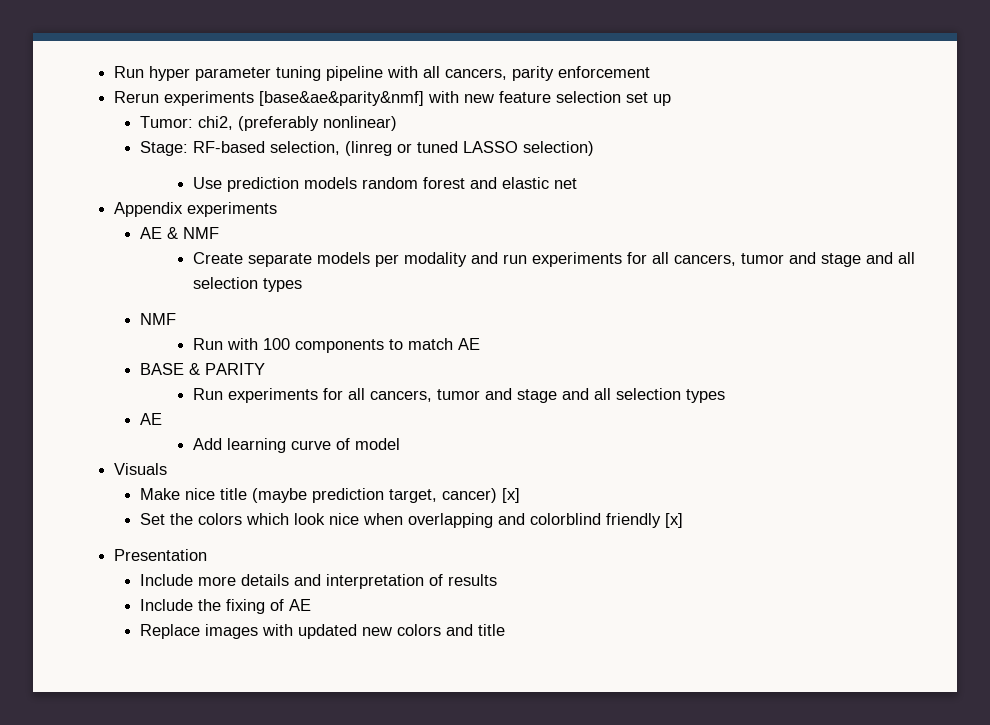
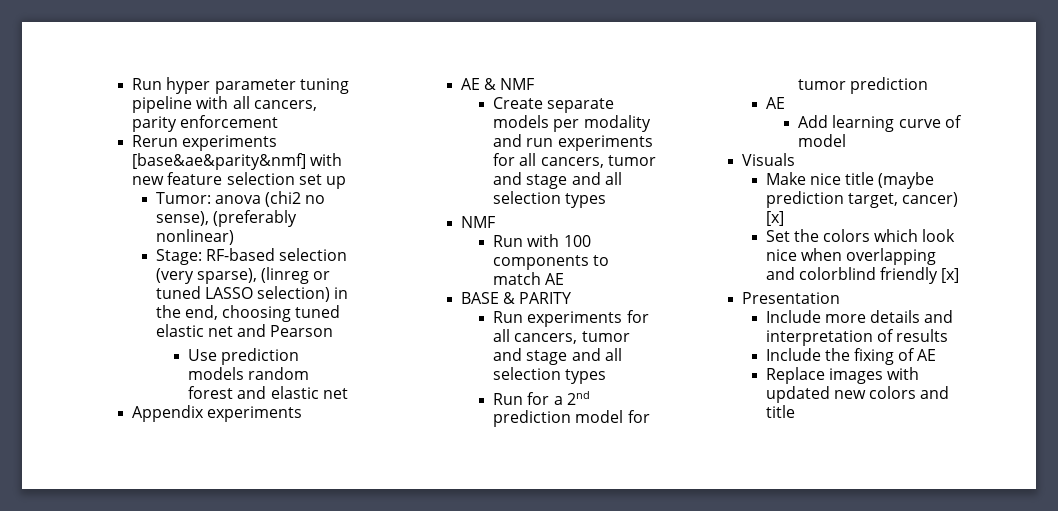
[197,116,233,130] chi2, -> [214,191,326,207] [155,211,209,226] anova (chi2 no sense),
[269,141,340,155] selection, -> [278,248,347,261] [155,268,257,284] selection (very sparse),
(594, 148) none -> [334,287,349,299] [155,305,341,322] [155,324,334,337] in the end, choosing tuned elastic net and Pearson
(725, 396) none -> [493,391,590,405] [493,410,650,427] [798,77,929,94] // Run for a 2nd prediction model for tumor prediction

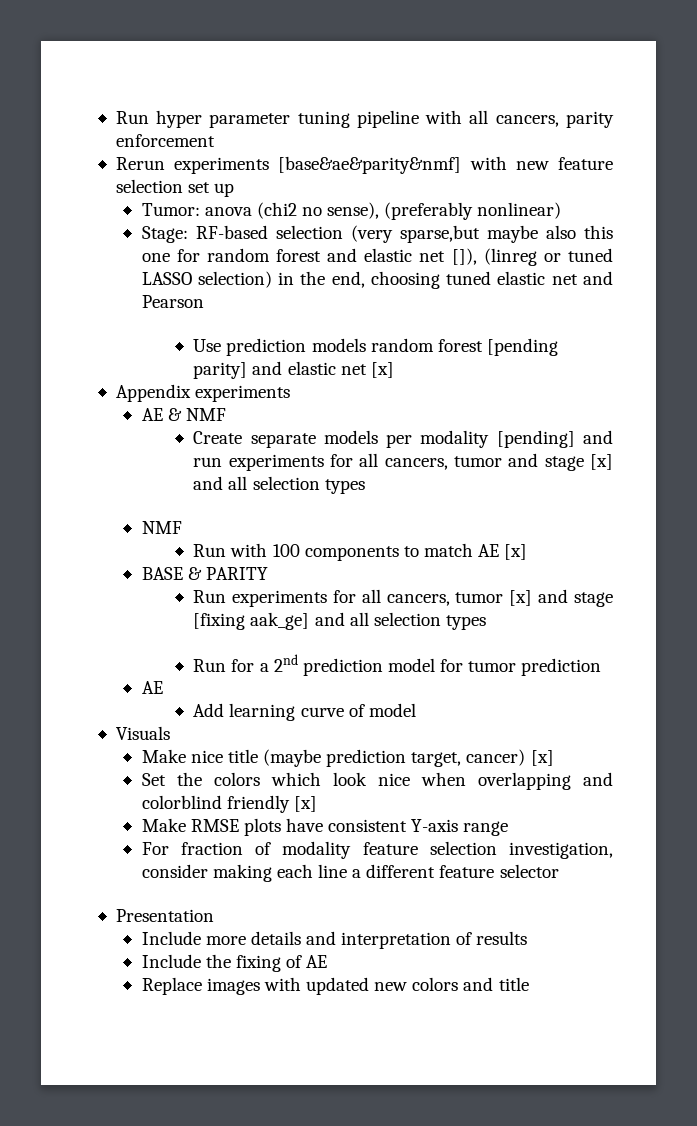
[196,268,257,284] sparse), -> [399,225,613,243] [141,248,477,265] sparse,but maybe also this one for random forest and elastic net []),
[237,386,348,399] and elastic net -> [486,338,558,356] [193,361,394,379] [pending parity] and elastic net [x]
(651, 123) none -> [496,430,575,448] [pending]
(568, 181) none -> [590,454,613,470] [x]
(565, 279) none -> [504,544,528,560] [x]
[493,348,568,365] and stage -> [509,589,613,607] [193,612,310,630] [x] and stage [fixing aak_ge]
(960, 275) none -> [141,818,509,836] [141,841,613,859] [141,864,559,882] // Make RMSE plots have consistent Y-axis range // For fraction of modality feature selection investigation, consider making each line a different feature selector

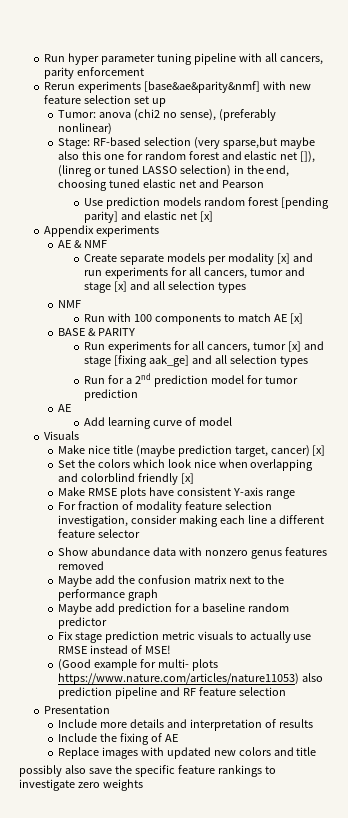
[496,430,575,448] [pending] -> [277,253,291,264] [x]
(559, 871) none -> [57,547,327,559] [57,561,104,570] [57,575,285,587] [57,589,158,601] [57,603,289,615] [57,617,107,629] [57,631,312,643] [57,645,171,654] [57,659,218,671] [57,673,323,685] [57,687,286,699] // Show abundance data with nonzero genus features removed // Maybe add the confusion matrix next to the performance graph // Maybe add prediction for a baseline random predictor // Fix stage prediction metric visuals to actually use RMSE instead of MSE! // (Good example for multi- plots https://www.nature.com/articles/nature11053) also prediction pipeline and RF feature selection
(529, 984) none -> [19,765,276,777] [19,779,143,791] // possibly also save the specific feature rankings to investigate zero weights

